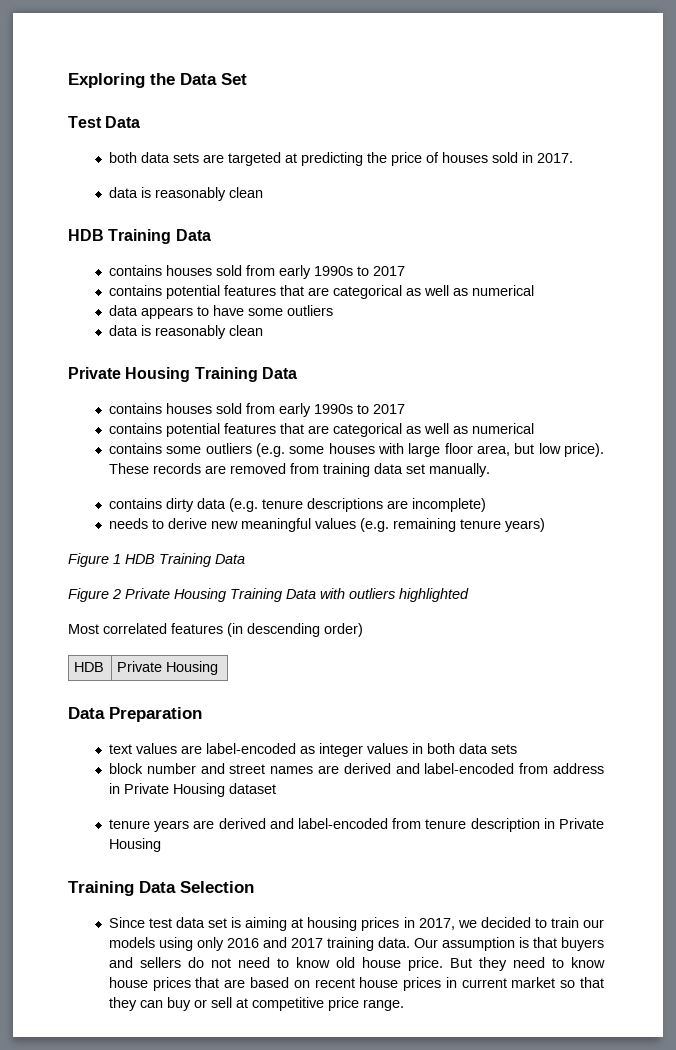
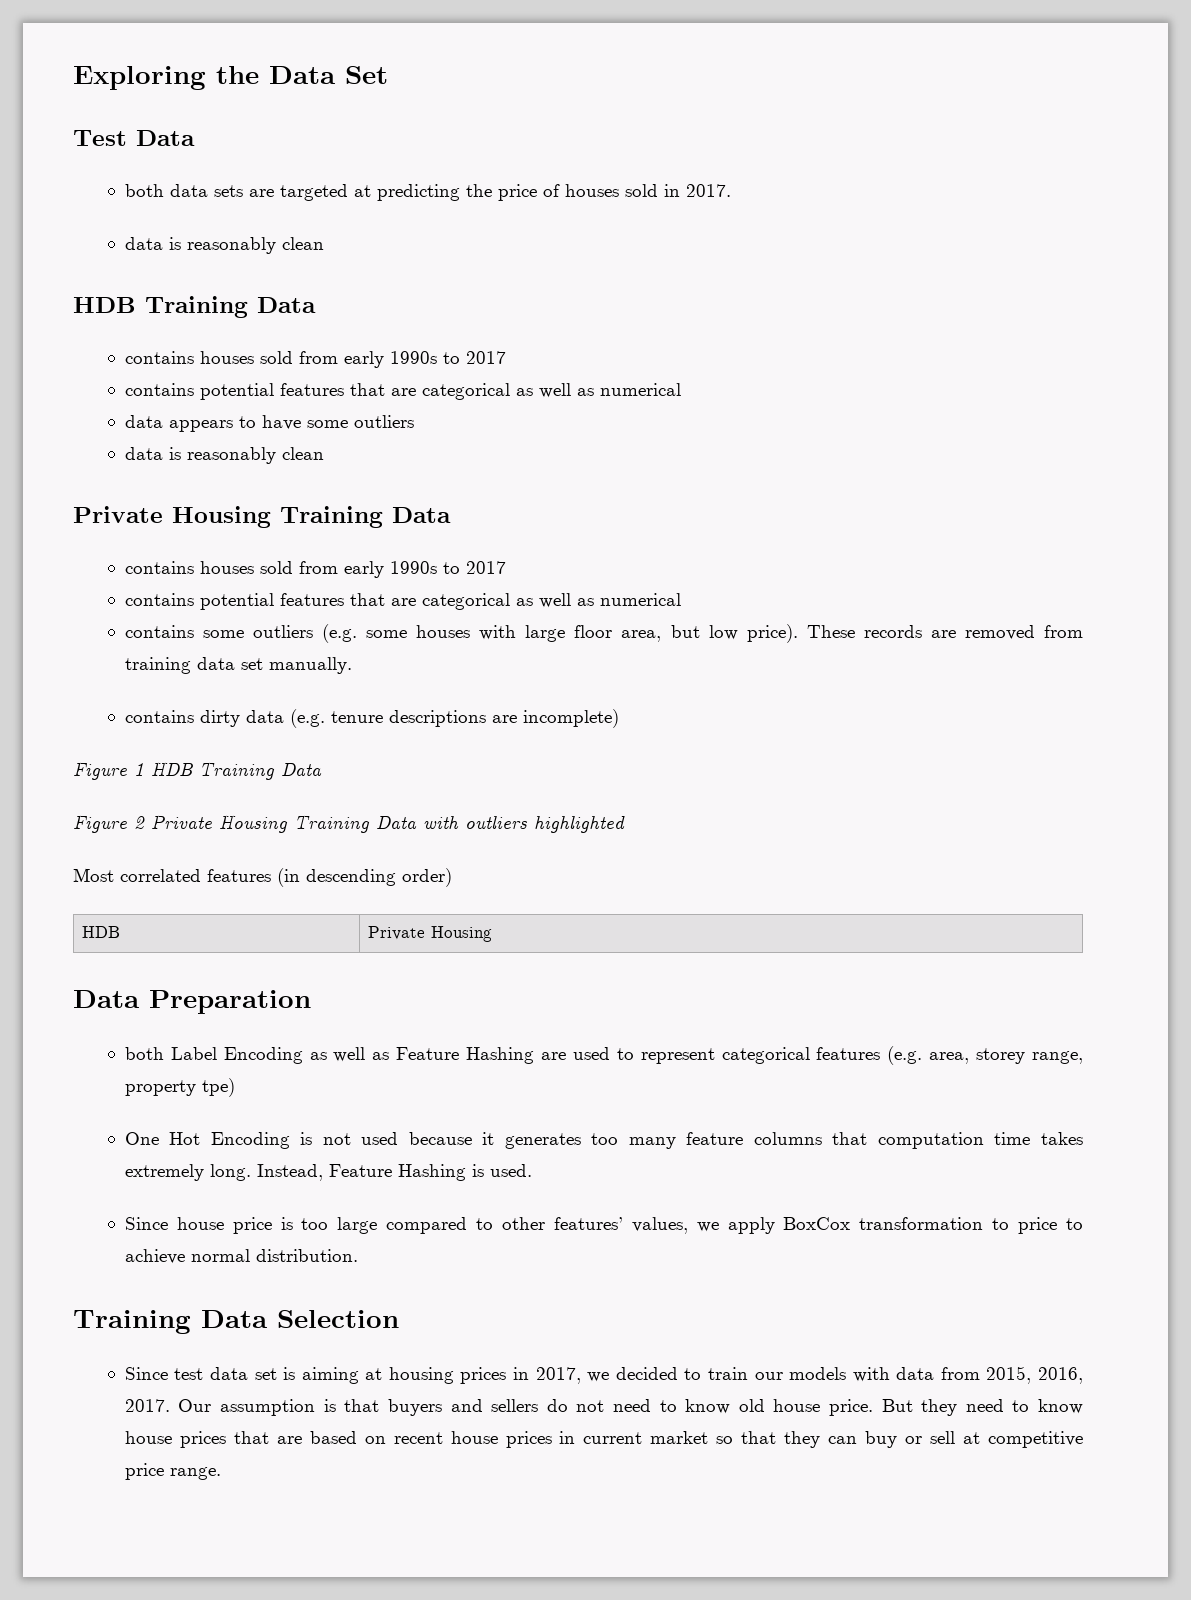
[108,518,545,532] // needs to derive new meaningful values (e.g. remaining tenure years) -> (619, 718) none
[108,743,517,757] [108,763,604,774] [108,783,276,797] [108,818,604,832] [108,838,161,852] text values are label-encoded as integer values in both data sets // block number and street names are derived and label-encoded from address in Private Housing dataset // tenure years are derived and label-encoded from tenure description in Private Housing -> [124,1046,1083,1065] [124,1078,235,1097] [124,1132,1084,1149] [124,1164,532,1181] [124,1217,1083,1234] [124,1249,358,1264] both Label Encoding as well as Feature Hashing are used to represent categorical features (e.g. area, storey range, property tpe) // One Hot Encoding is not used because it generates too many feature columns that computation time takes extremely long. Instead, Feature Hashing is used. // Since house price is too large compared to other features’ values, we apply BoxCox transformation to price to achieve normal distribution.
[158,937,410,951] using only 2016 and 2017 training data. -> [852,1366,1083,1384] [124,1399,170,1412] with data from 2015, 2016, 2017.

